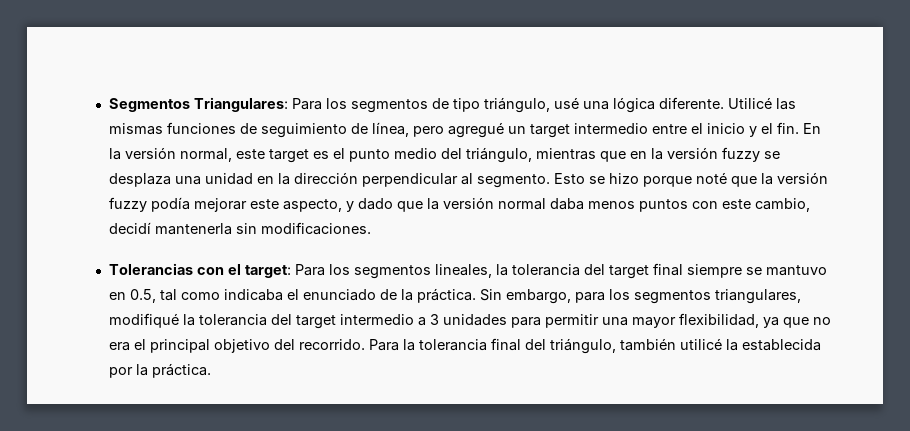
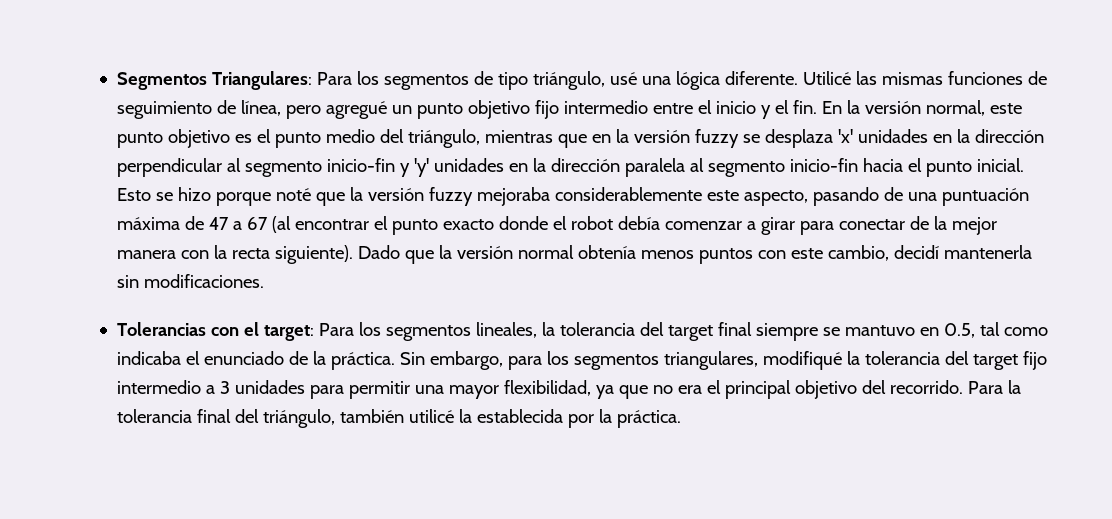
[529,124,570,138] target -> [416,100,559,119] punto objetivo fijo
[268,149,309,163] target -> [116,129,230,148] punto objetivo
[174,173,253,185] una unidad -> [837,129,928,143] 'x' unidades
[476,174,550,188] segmento. -> [244,158,1024,177] segmento inicio-fin y 'y' unidades en la dirección paralela al segmento inicio-fin hacia el punto inicial.
[150,197,393,212] podía mejorar este aspecto, y dado -> [476,187,1029,206] [116,216,997,235] [116,245,400,264] mejoraba considerablemente este aspecto, pasando de una puntuación máxima de 47 a 67 (al encontrar el punto exacto donde el robot debía comenzar a girar para conectar de la mejor manera con la recta siguiente). Dado
[549,198,584,210] daba -> [577,245,636,259] obtenía
(336, 322) none -> [1022,351,1047,370] fijo

